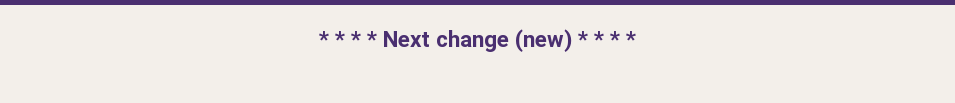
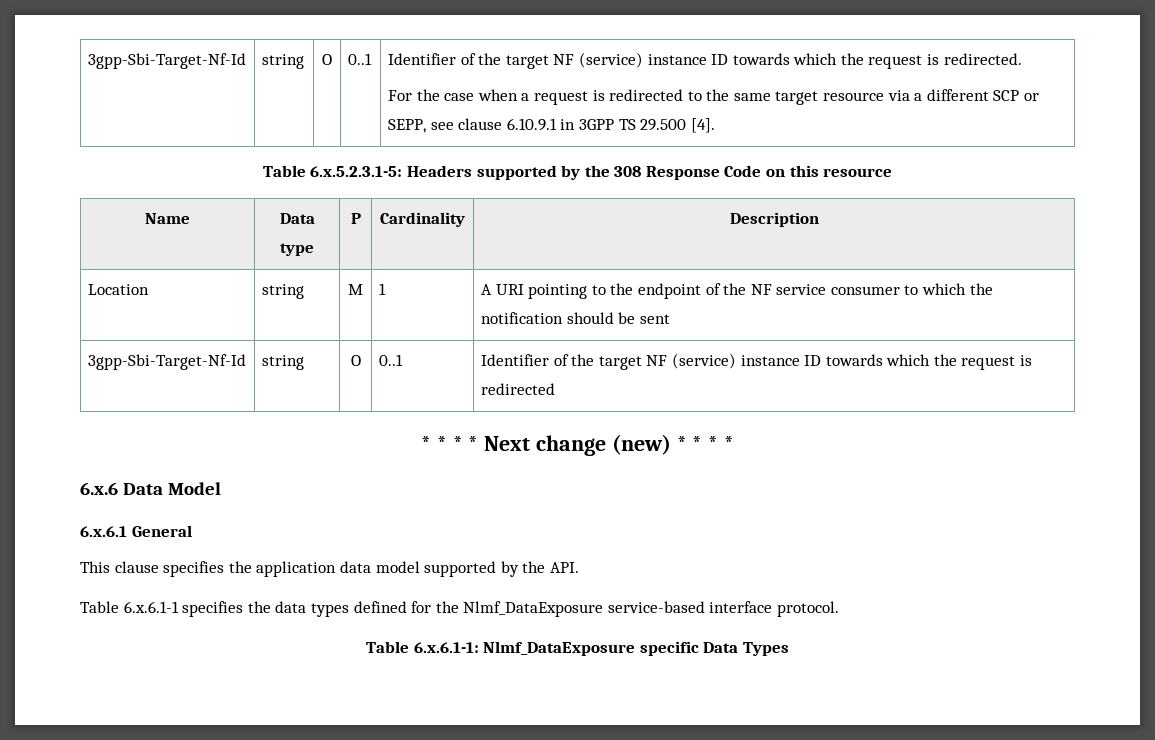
(318, 39) none -> [87,53,246,69] [261,54,304,69] [322,54,332,65] [347,53,372,65] [387,52,1022,69] [387,89,1040,105] [387,118,715,133] [262,165,893,180] [145,213,190,224] [279,213,315,224] [280,243,314,256] [350,213,361,224] [380,212,465,227] [729,212,819,227] [87,284,149,295] [261,284,304,299] [348,284,363,295] [378,283,386,295] [480,283,993,299] [480,312,670,324] [87,354,246,370] [261,355,304,370] [350,355,361,366] [378,354,403,366] [480,353,1033,370] [480,383,555,395] 3gpp-Sbi-Target-Nf-Id | string | O | 0..1 | Identifier of the target NF (service) instance ID towards which the request is redirected. // For the case when a request is redirected to the same target resource via a different SCP or SEPP, see clause 6.10.9.1 in 3GPP TS 29.500 [4]. // Table 6.x.5.2.3.1-5: Headers supported by the 308 Response Code on this resource // Name | Data type | P | Cardinality | Description // Location | string | M | 1 | A URI pointing to the endpoint of the NF service consumer to which the notification should be sent // 3gpp-Sbi-Target-Nf-Id | string | O | 0..1 | Identifier of the target NF (service) instance ID towards which the request is redirected //
(637, 39) none -> [80,482,221,495] [80,525,192,537] [80,561,579,577] [80,601,840,617] [366,641,789,656] // 6.x.6 Data Model // 6.x.6.1 General // This clause specifies the application data model supported by the API. // Table 6.x.6.1-1 specifies the data types defined for the Nlmf_DataExposure service-based interface protocol. // Table 6.x.6.1-1: Nlmf_DataExposure specific Data Types

